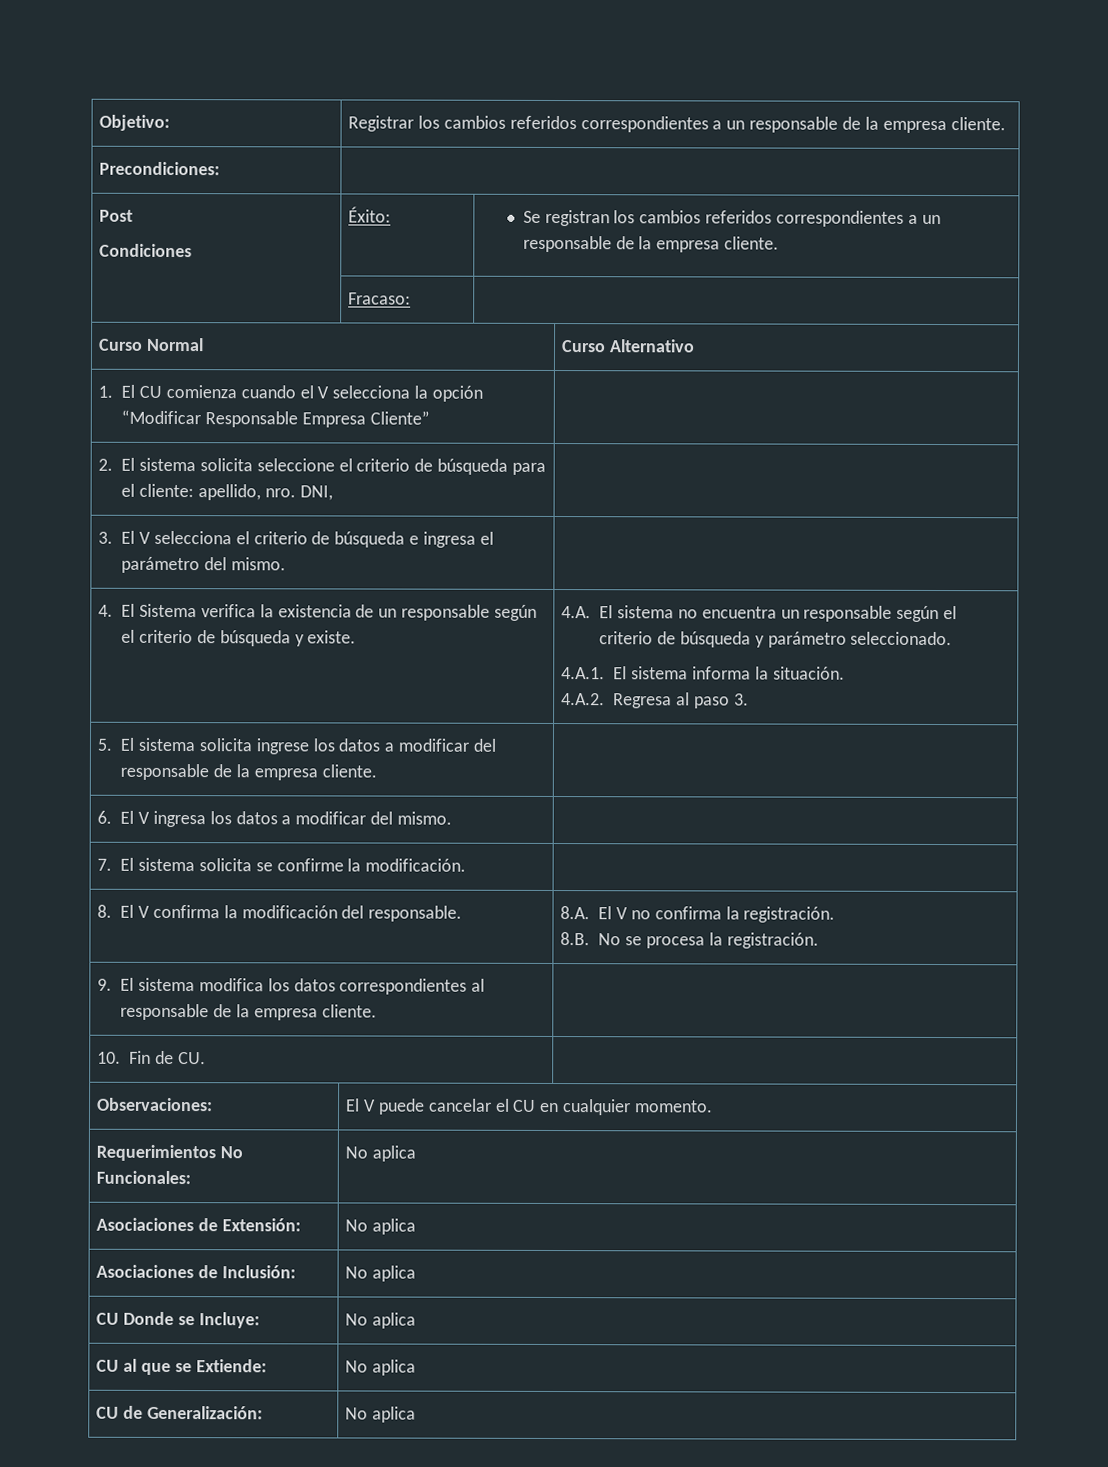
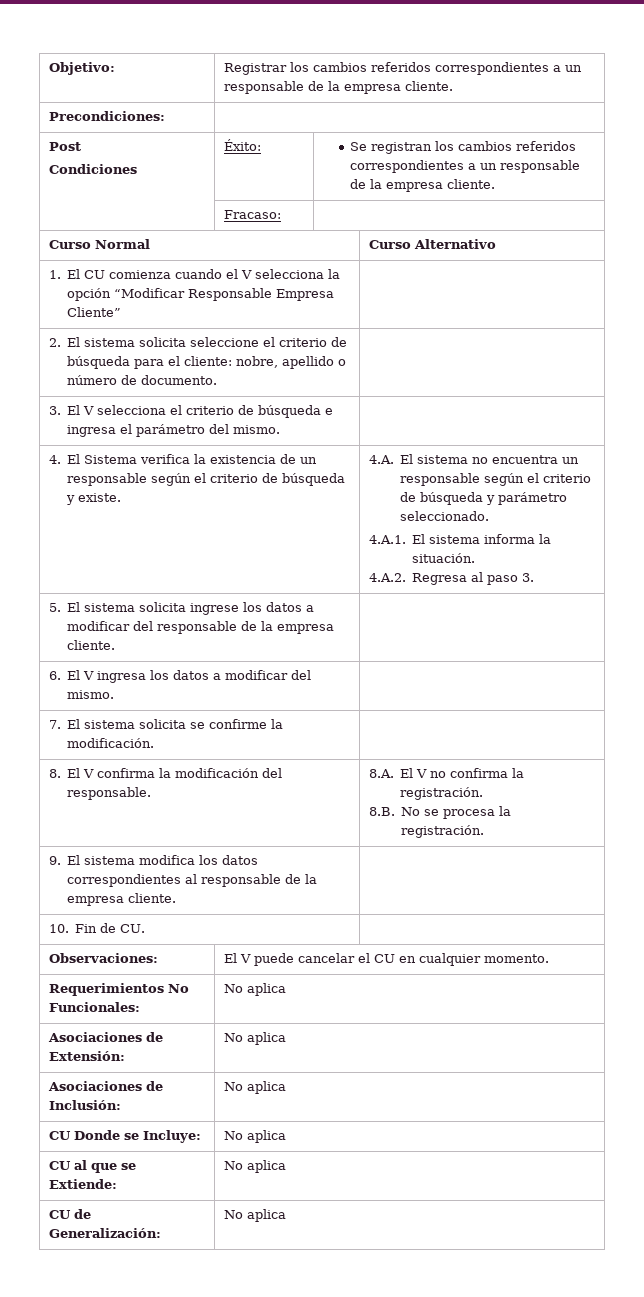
[197,484,333,501] apellido, nro. DNI, -> [235,356,346,369] [66,375,217,385] nobre, apellido o número de documento.

